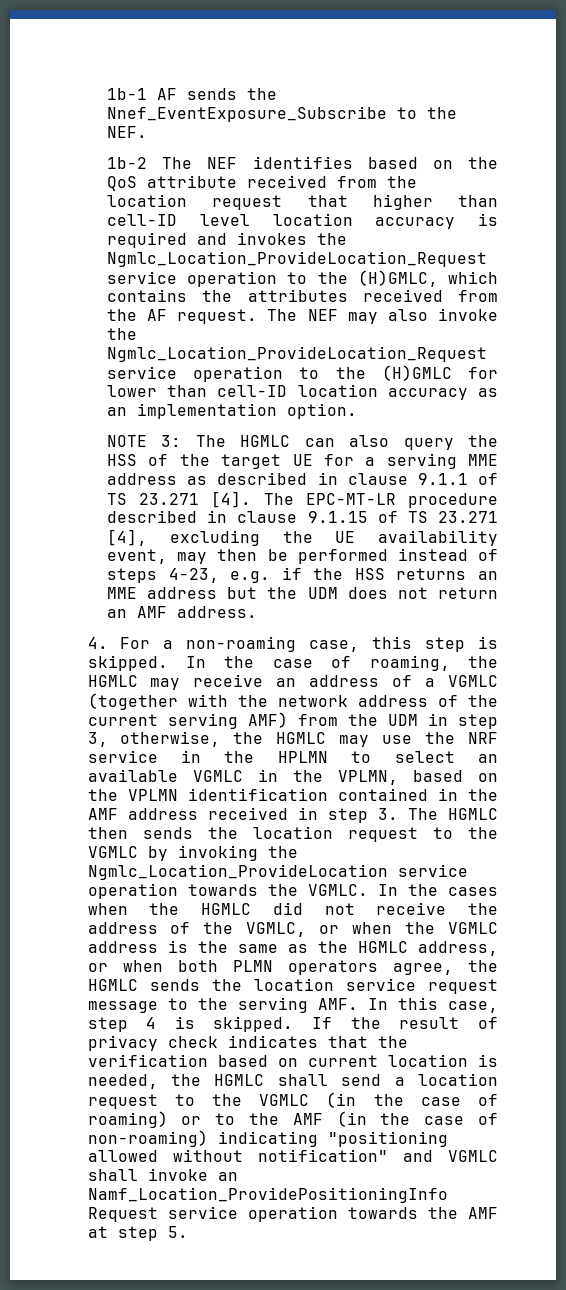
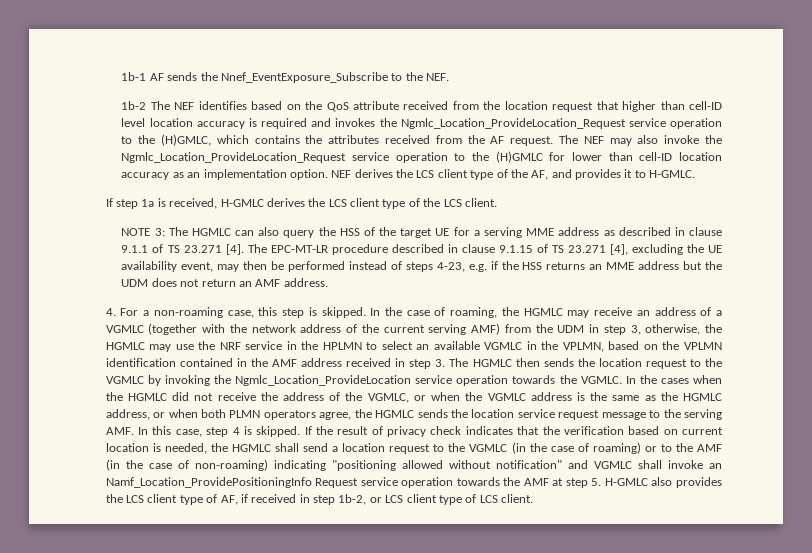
(358, 411) none -> [331,169,696,180] [105,198,497,209] NEF derives the LCS client type of the AF, and provides it to H-GMLC. // If step 1a is received, H-GMLC derives the LCS client type of the LCS client.
(188, 1232) none -> [604,477,722,488] [105,494,534,505] H-GMLC also provides the LCS client type of AF, if received in step 1b-2, or LCS client type of LCS client.

